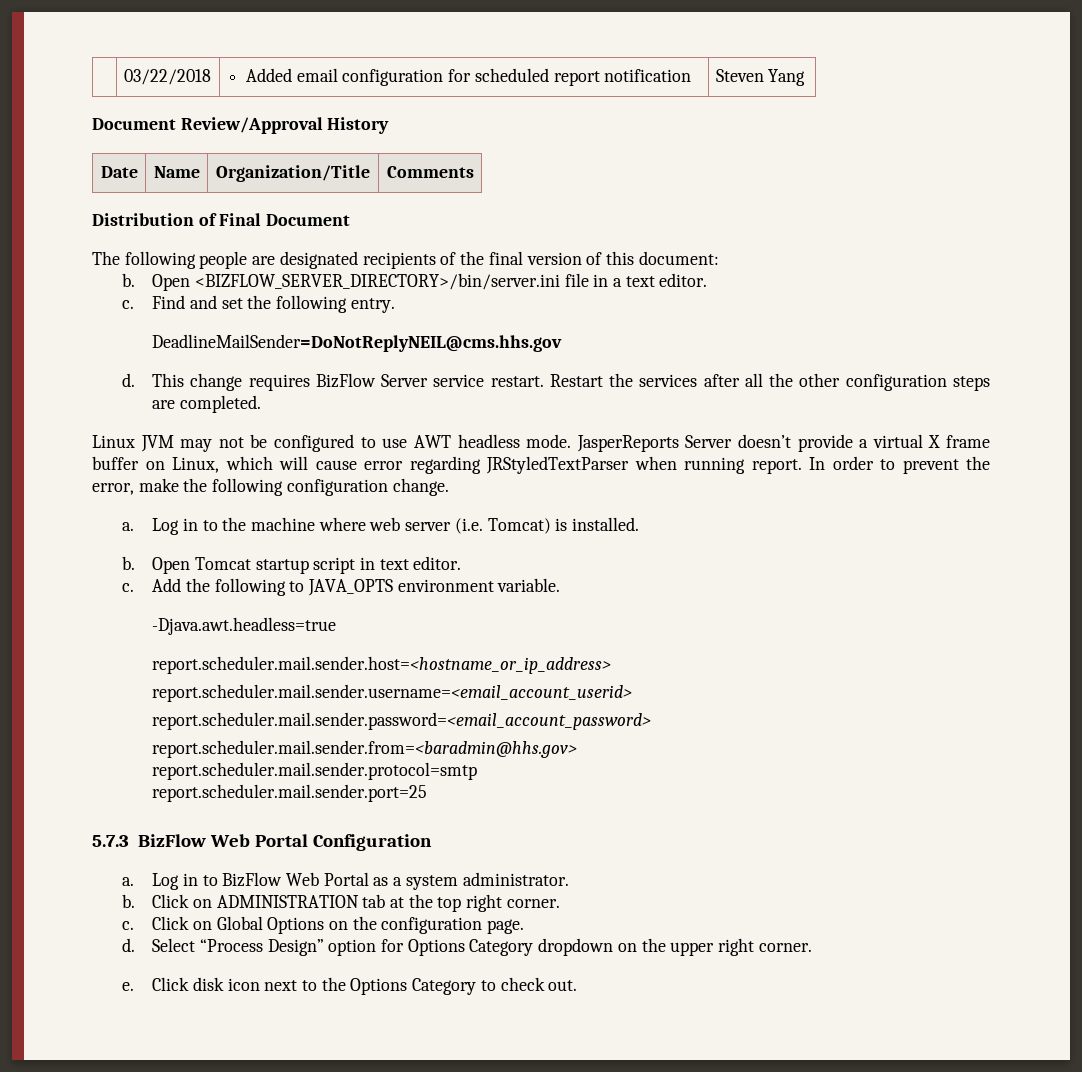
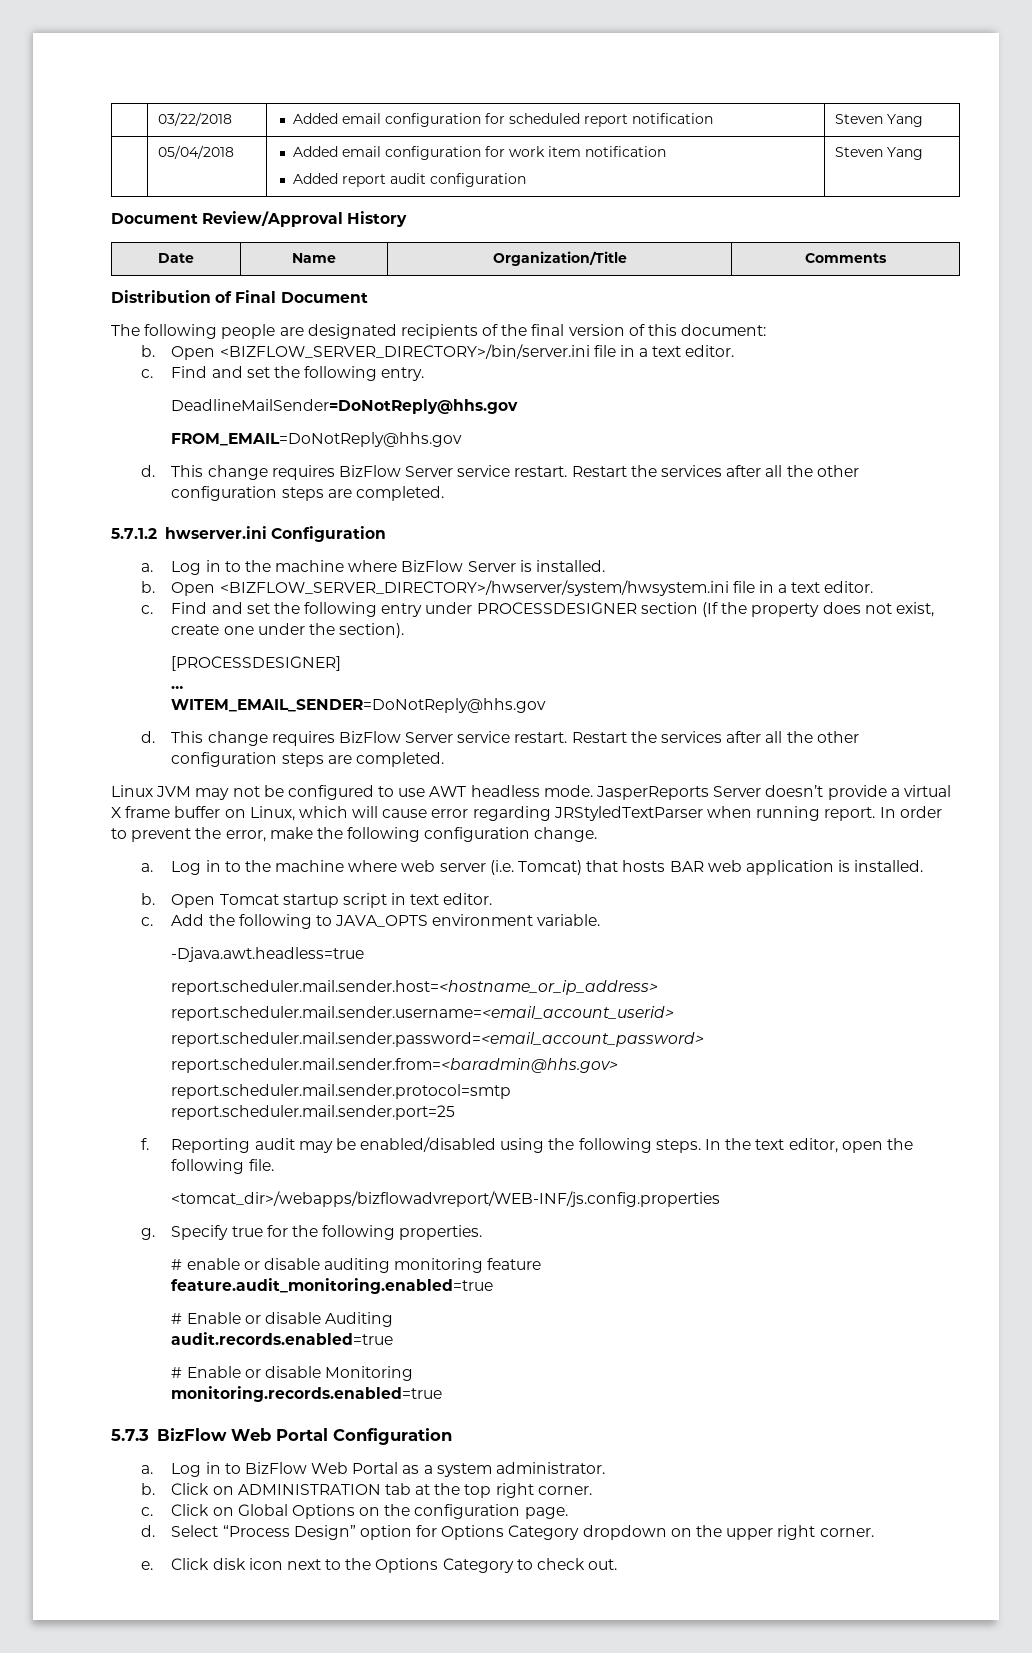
(806, 77) none -> [158,145,235,159] [292,146,666,160] [292,173,526,187] [835,147,924,160] // | 05/04/2018 | Added email configuration for work item notification // Added report audit configuration | Steven Yang
[152,334,563,352] DeadlineMailSender=DoNotReplyNEIL@cms.hhs.gov -> [171,399,519,414] [171,432,463,447] [141,465,859,480] [171,486,444,501] [111,526,386,542] [141,560,606,575] [141,580,874,596] [141,602,934,617] [171,623,405,638] [171,656,342,671] [171,686,184,689] [171,698,547,713] DeadlineMailSender=DoNotReply@hhs.gov // FROM_EMAIL=DoNotReply@hhs.gov // d. This change requires BizFlow Server service restart. Restart the services after all the other configuration steps are completed. // 5.7.1.2 hwserver.ini Configuration // a. Log in to the machine where BizFlow Server is installed. // b. Open <BIZFLOW_SERVER_DIRECTORY>/hwserver/system/hwsystem.ini file in a text editor. // c. Find and set the following entry under PROCESSDESIGNER section (If the property does not exist, create one under the section). // [PROCESSDESIGNER] // … // WITEM_EMAIL_SENDER=DoNotReply@hhs.gov
(551, 526) none -> [586,860,834,875] that hosts BAR web application
(428, 793) none -> [141,1137,913,1153] [171,1159,274,1174] [171,1191,721,1207] [141,1225,483,1240] [171,1258,542,1273] [171,1278,494,1294] [171,1312,394,1327] [171,1332,394,1345] [171,1366,414,1381] [171,1386,443,1402] // f. Reporting audit may be enabled/disabled using the following steps. In the text editor, open the following file. // <tomcat_dir>/webapps/bizflowadvreport/WEB-INF/js.config.properties // g. Specify true for the following properties. // # enable or disable auditing monitoring feature // feature.audit_monitoring.enabled=true // # Enable or disable Auditing // audit.records.enabled=true // # Enable or disable Monitoring // monitoring.records.enabled=true

